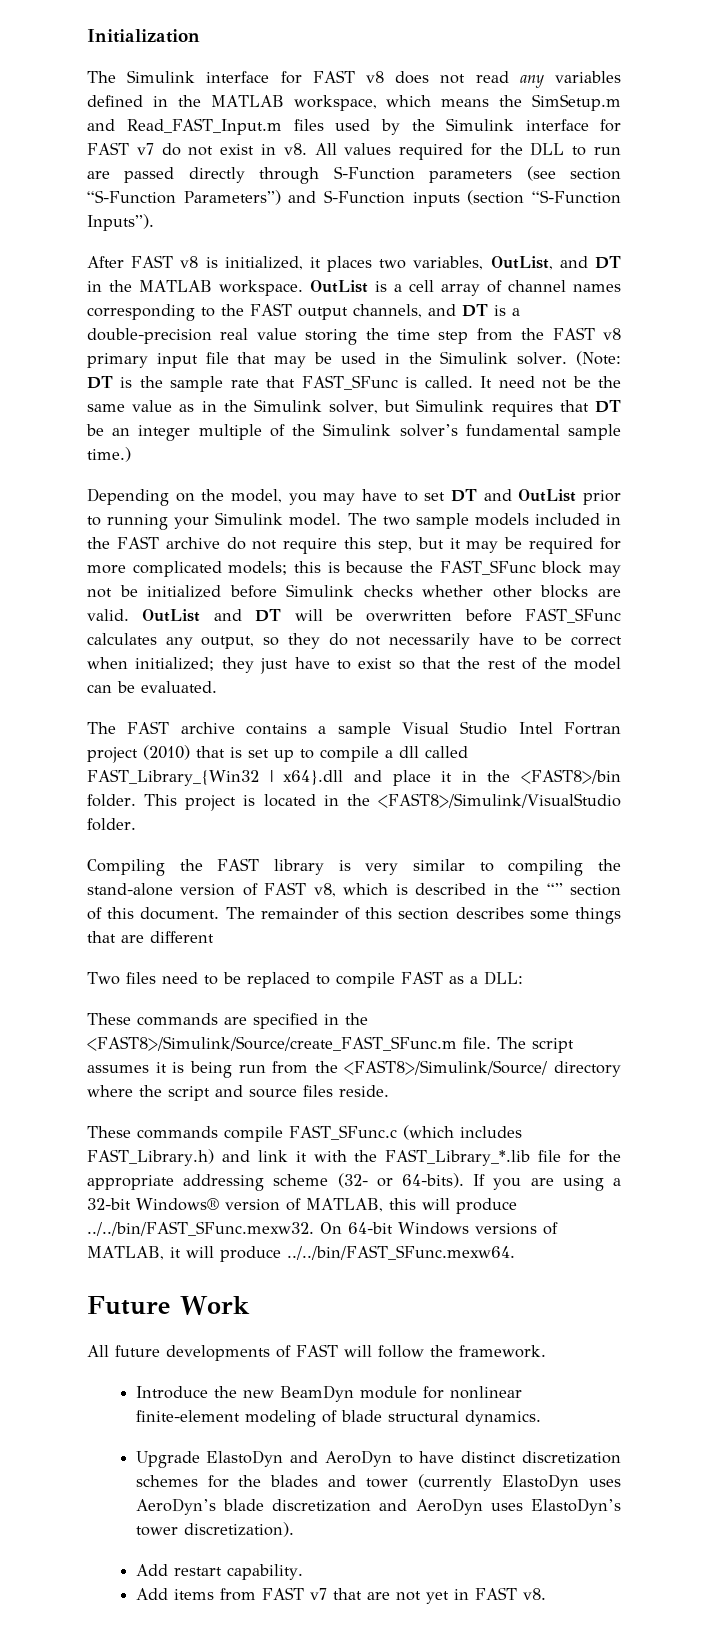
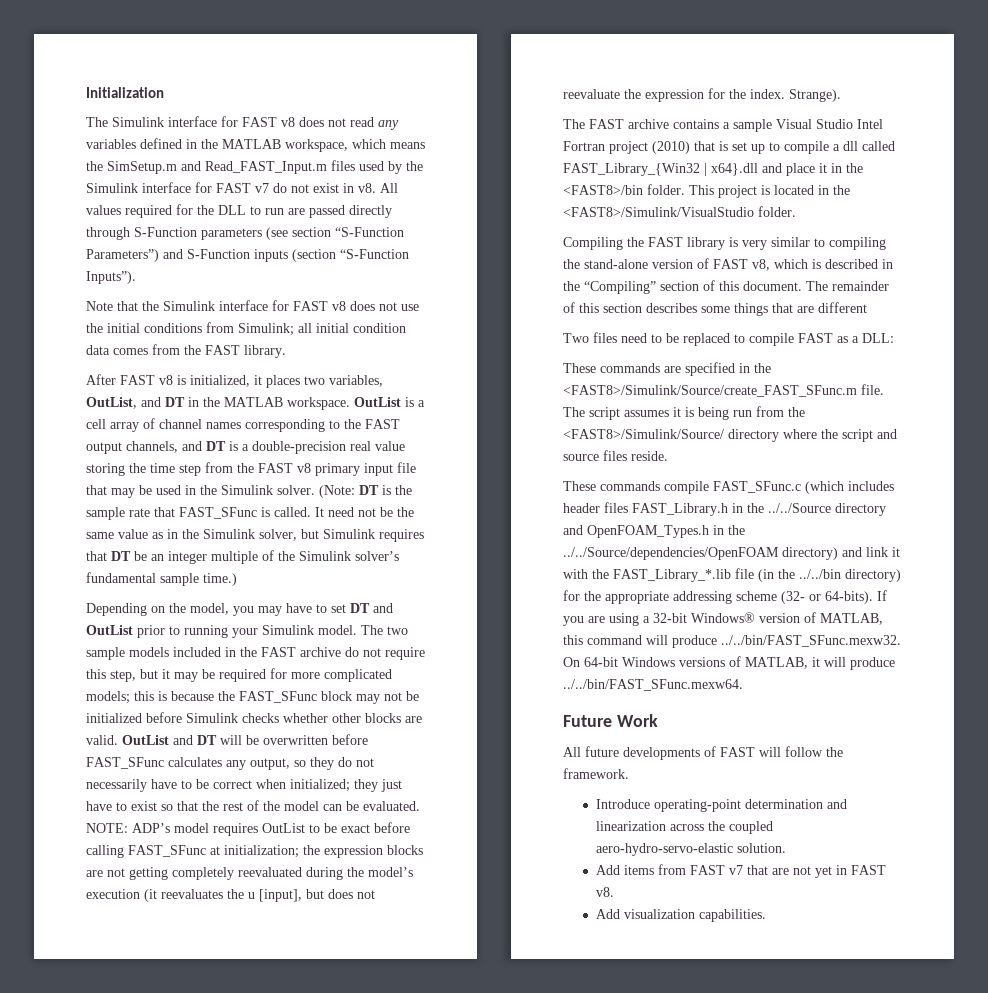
(154, 222) none -> [86,300,419,311] [86,322,406,336] [86,344,286,358] // Note that the Simulink interface for FAST v8 does not use the initial conditions from Simulink; all initial condition data comes from the FAST library.
(217, 687) none -> [86,822,410,836] [86,845,423,858] [86,867,413,880] [86,889,375,902] [563,88,841,102] NOTE: ADP’s model requires OutList to be exact before calling FAST_SFunc at initialization; the expression blocks are not getting completely reevaluated during the model’s execution (it reevaluates the u [input], but does not reevaluate the expression for the index. Strange).
[546,883,563,895] “” -> [584,281,656,294] “Compiling”
[87,1149,214,1166] FAST_Library.h) -> [563,502,886,516] [563,525,745,538] [563,547,838,560] header files FAST_Library.h in the ../../Source directory and OpenFOAM_Types.h in the ../../Source/dependencies/OpenFOAM directory)
(562, 1156) none -> [758,569,901,582] (in the ../../bin directory)
(416, 1204) none -> [587,635,642,645] command
[213,1385,522,1402] [135,1410,541,1427] [135,1450,621,1468] [135,1474,621,1491] [135,1498,621,1515] [135,1522,294,1537] [135,1564,303,1580] the new BeamDyn module for nonlinear finite-element modeling of blade structural dynamics. // Upgrade ElastoDyn and AeroDyn to have distinct discretization schemes for the blades and tower (currently ElastoDyn uses AeroDyn’s blade discretization and AeroDyn uses ElastoDyn’s tower discretization). // Add restart capability. -> [653,799,847,812] [595,821,773,834] [595,843,786,856] operating-point determination and linearization across the coupled aero-hydro-servo-elastic solution.
(546, 1594) none -> [595,909,766,922] // Add visualization capabilities.

